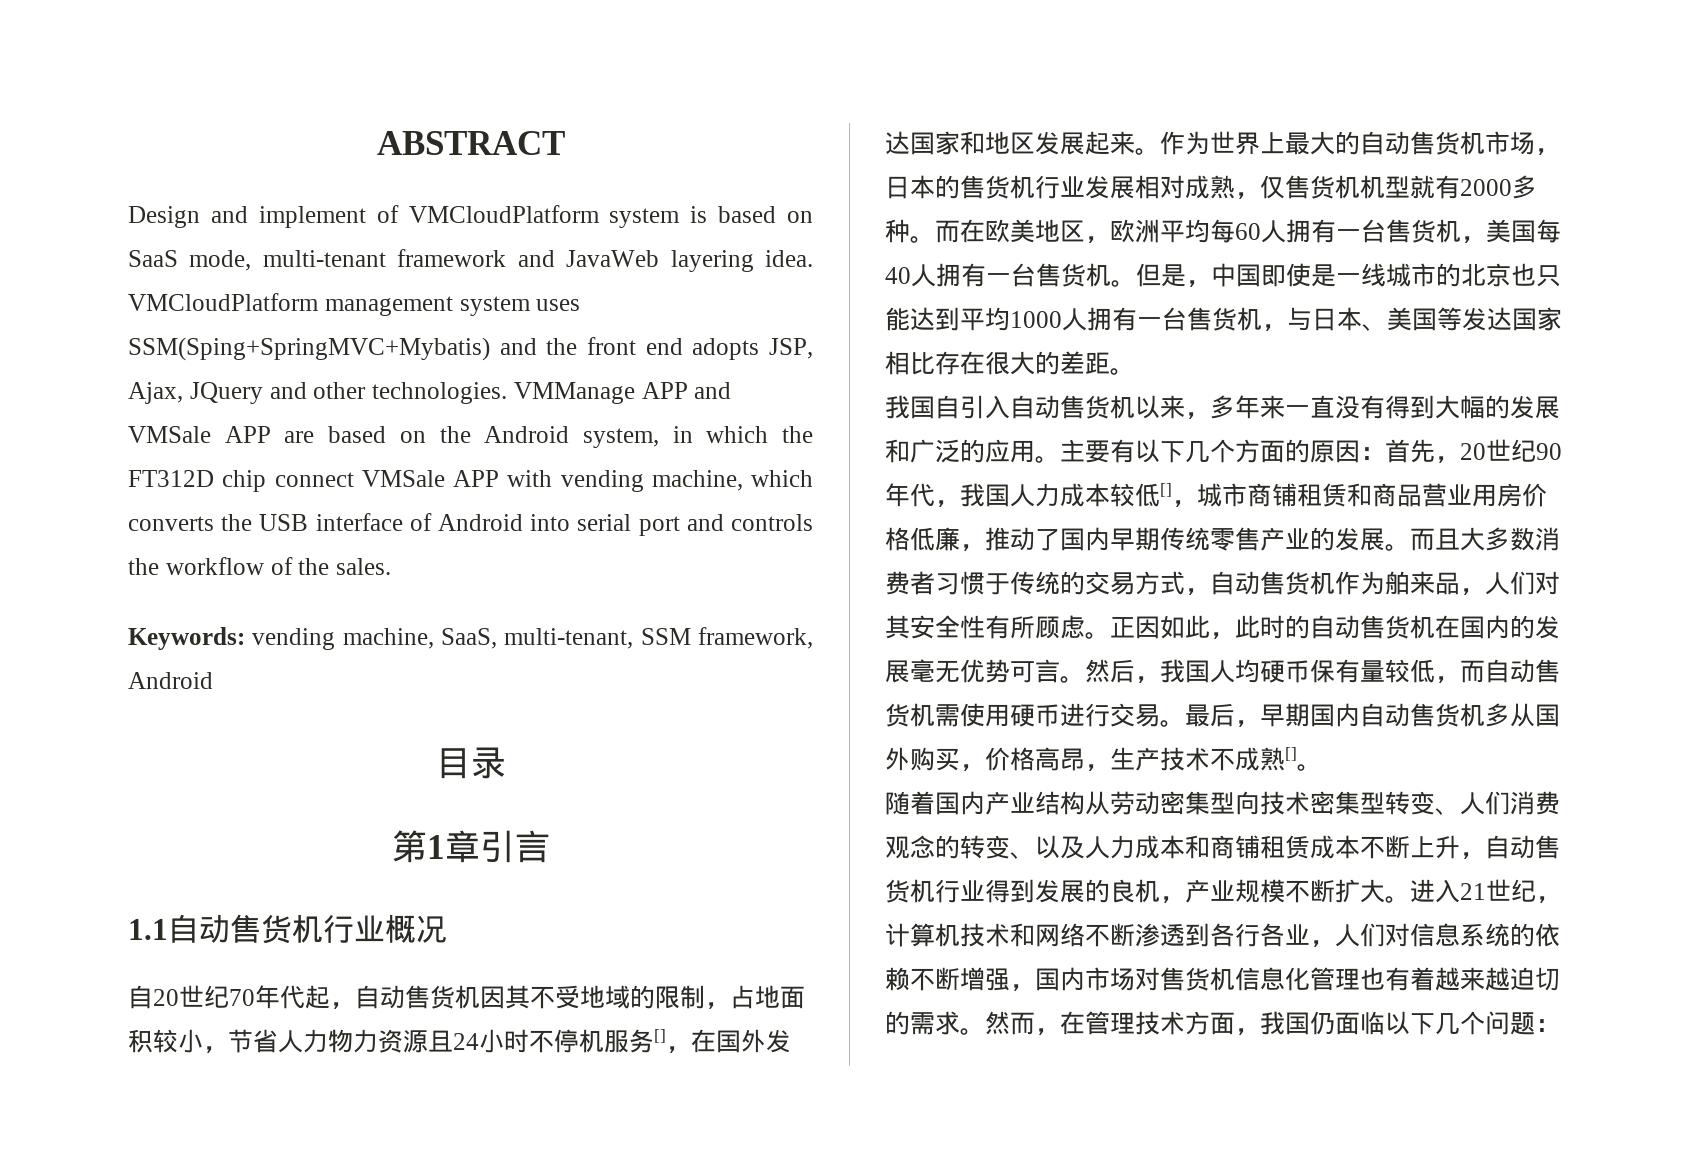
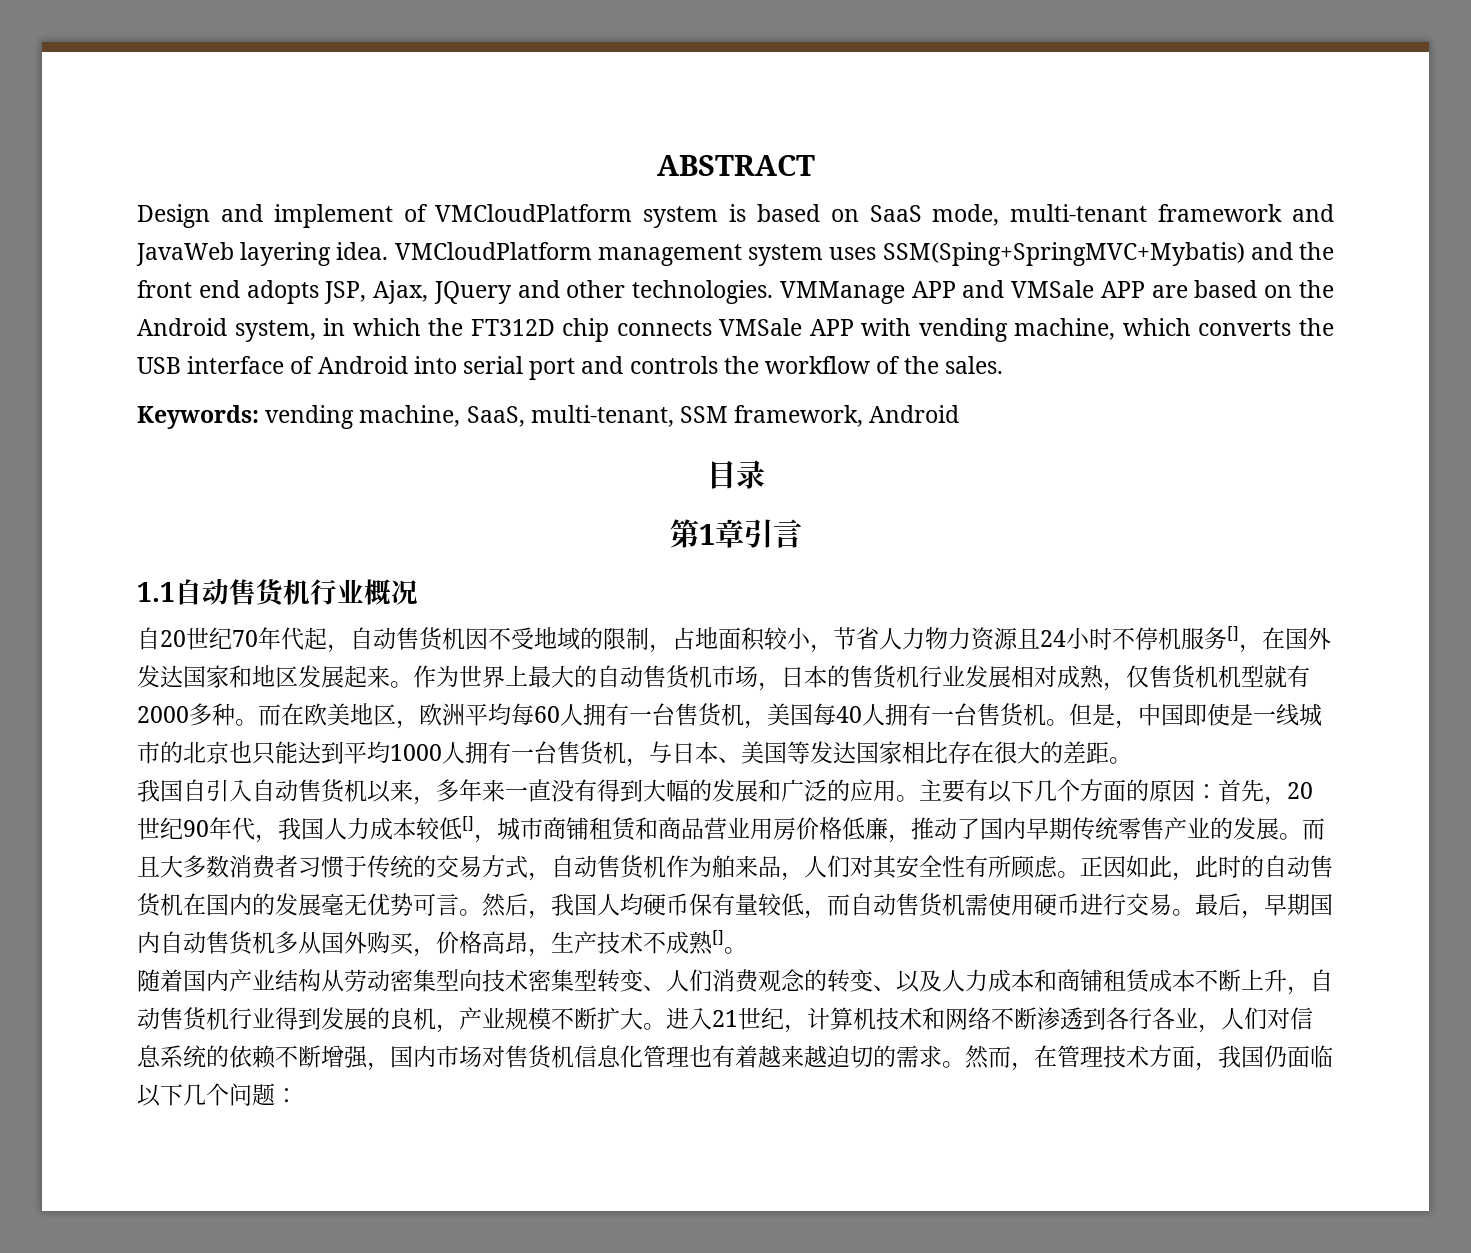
[274,472,354,487] connect -> [616,320,712,336] connects
[505,985,530,1009] 其 -> (488, 639) none

